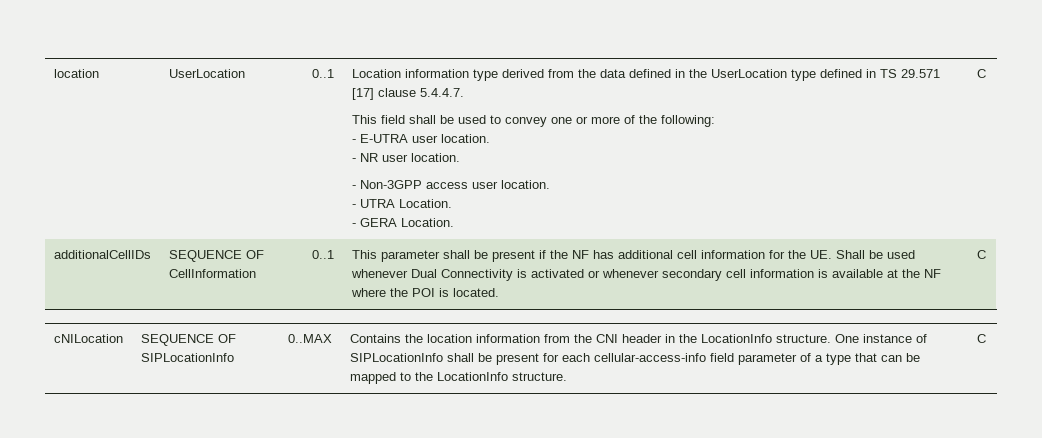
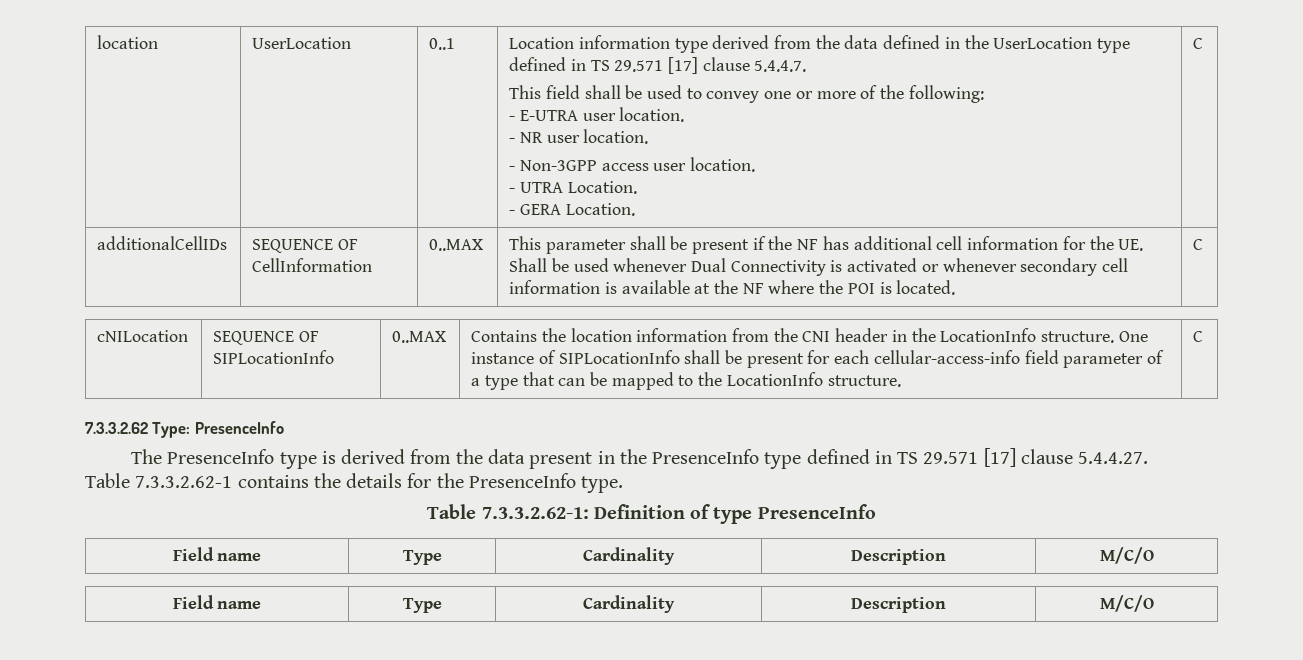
[311,250,334,259] 0..1 -> [429,239,484,251] 0..MAX
(986, 338) none -> [85,421,284,438] [131,448,1149,469] [85,473,624,493] [427,504,876,524] [172,547,262,561] [402,550,442,565] [583,547,675,565] [851,549,946,565] [1099,547,1154,564] [172,595,262,609] [402,598,442,613] [583,595,675,613] [851,597,946,613] [1099,595,1154,612] // 7.3.3.2.62 Type: PresenceInfo // The PresenceInfo type is derived from the data present in the PresenceInfo type defined in TS 29.571 [17] clause 5.4.4.27. // Table 7.3.3.2.62-1 contains the details for the PresenceInfo type. // Table 7.3.3.2.62-1: Definition of type PresenceInfo // Field name | Type | Cardinality | Description | M/C/O // Field name | Type | Cardinality | Description | M/C/O

